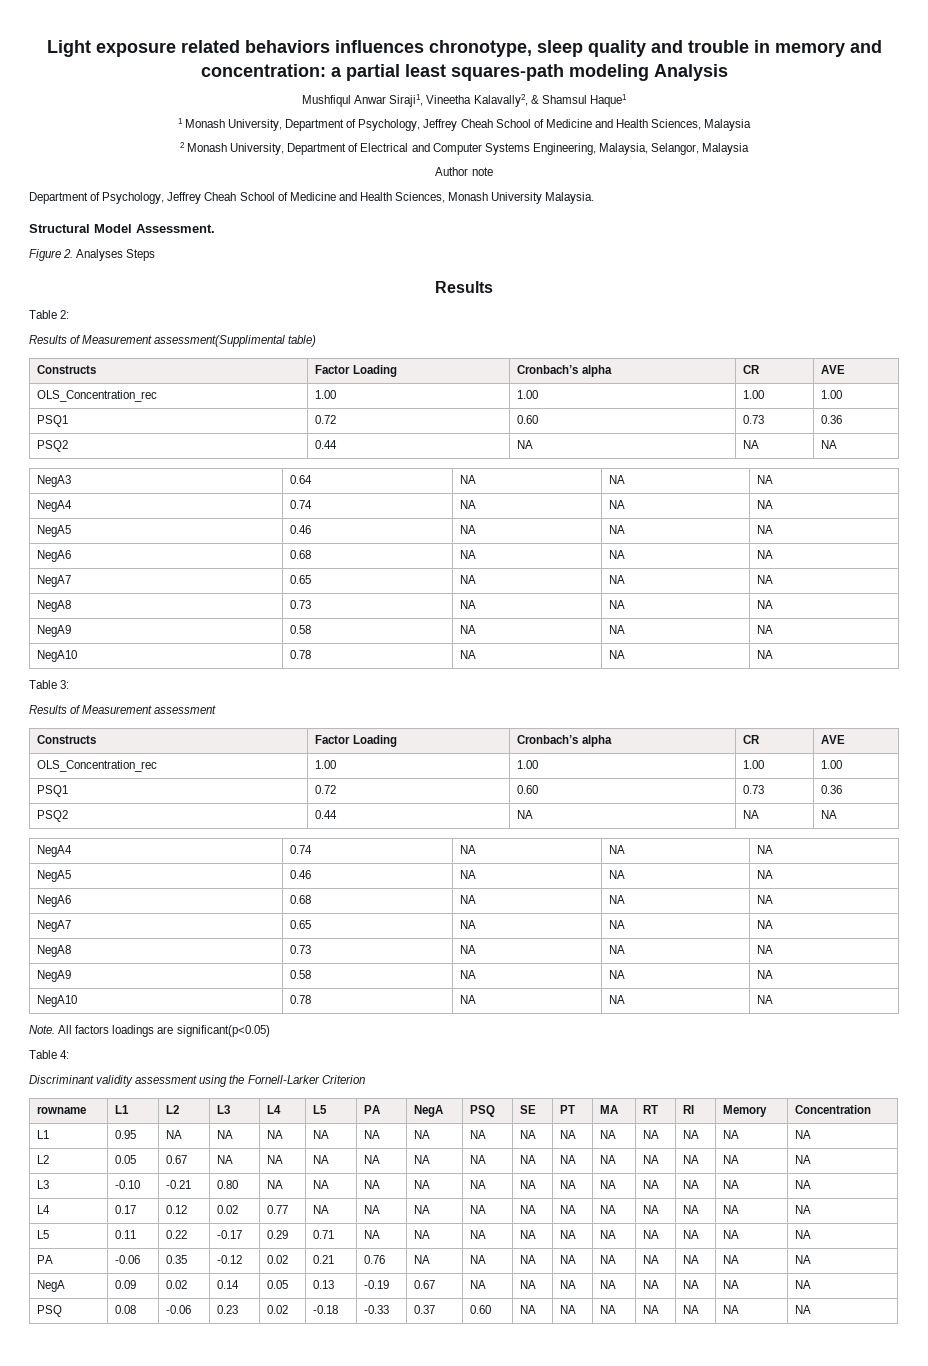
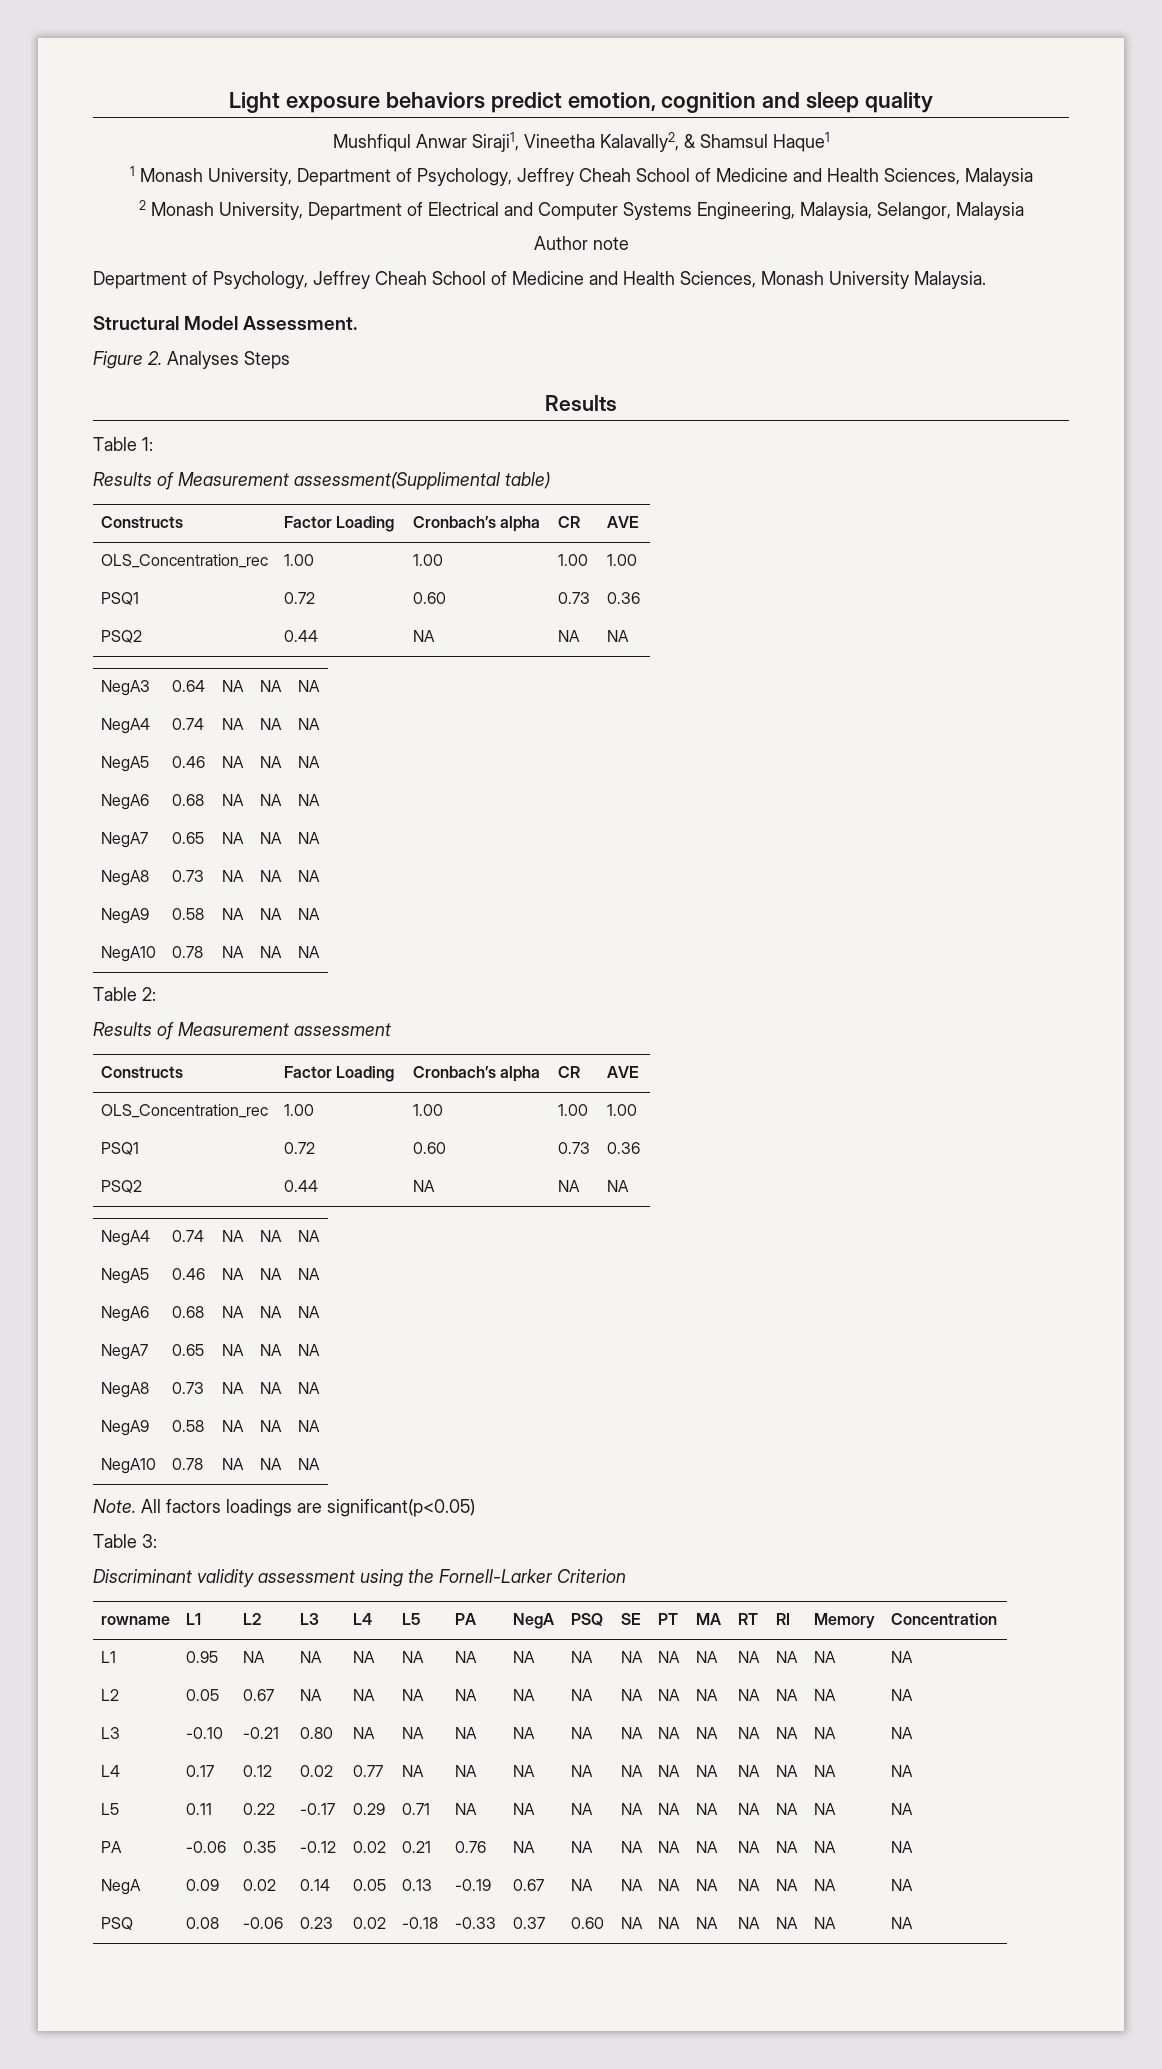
[180,40,882,57] [200,64,728,81] related behaviors influences chronotype, sleep quality and trouble in memory and concentration: a partial least squares-path modeling Analysis -> [385,92,934,113] behaviors predict emotion, cognition and sleep quality
[60,310,70,319] 2: -> [142,437,153,451] 1:
[60,680,70,689] 3: -> [142,987,156,1001] 2:
[60,1050,70,1059] 4: -> [142,1534,157,1548] 3:

